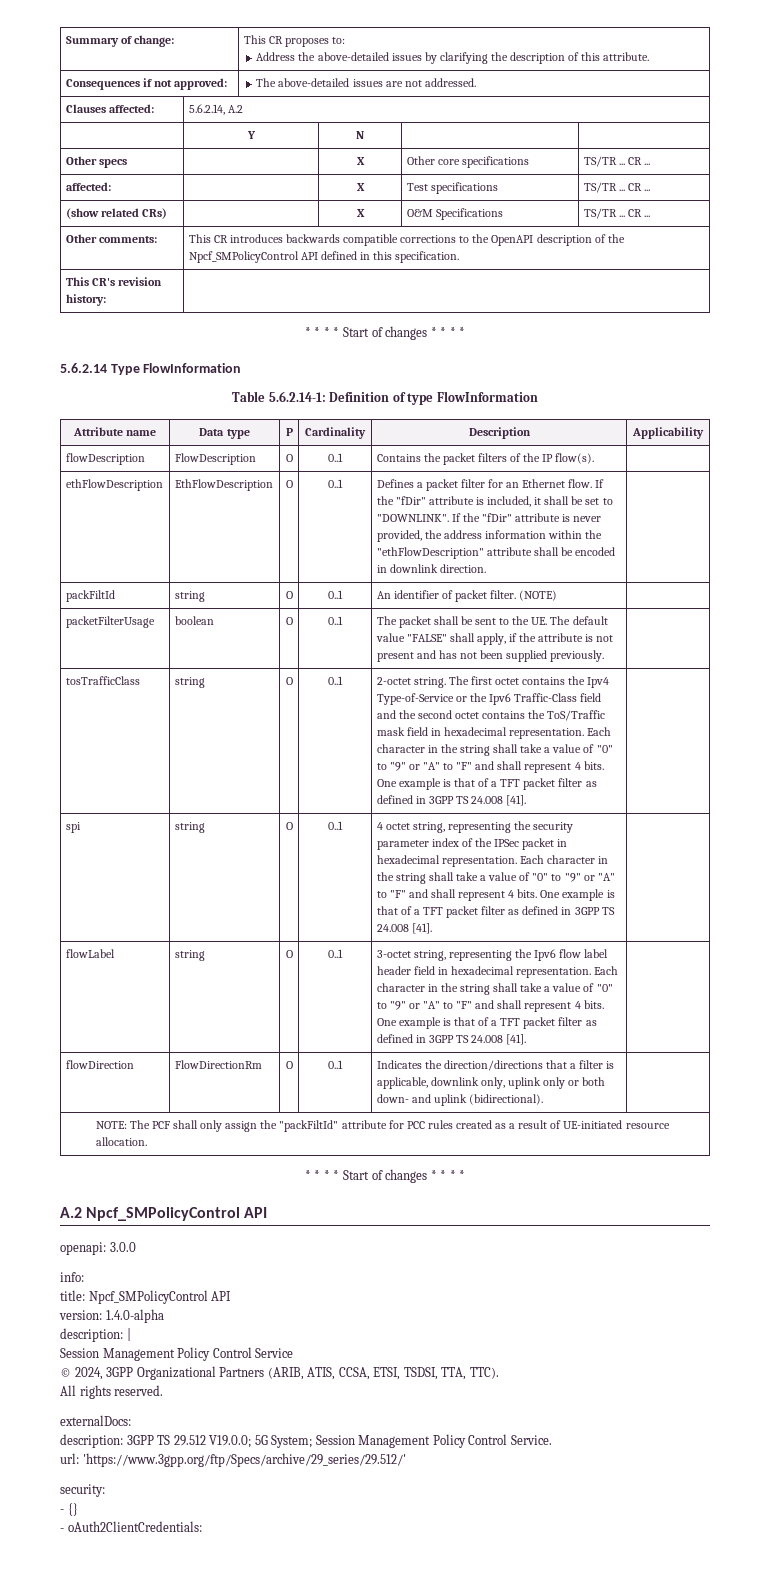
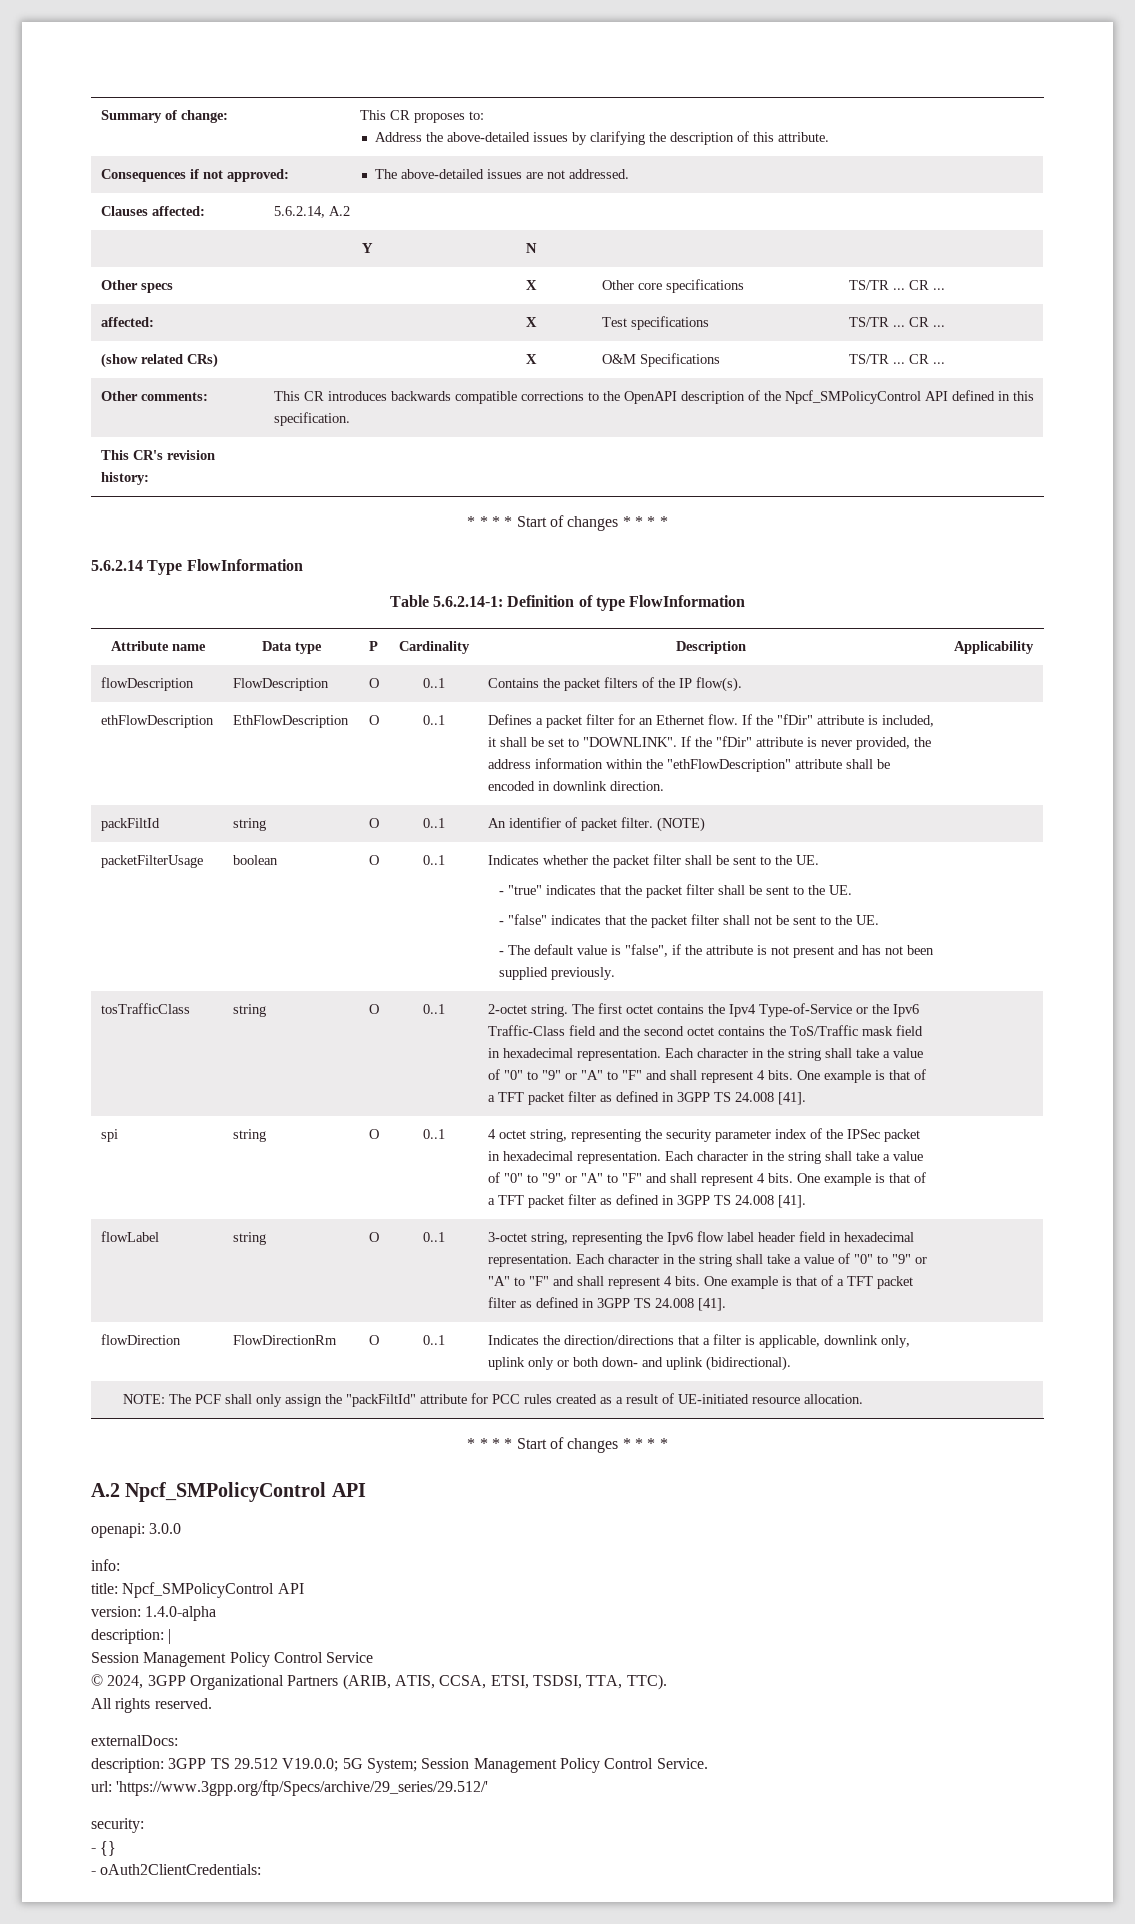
[376,616,608,628] [375,633,506,645] The packet shall be sent to the UE. The default value "FALSE" shall apply, -> [487,854,819,868] [498,884,852,898] [498,914,879,928] [498,944,668,957] Indicates whether the packet filter shall be sent to the UE. // - "true" indicates that the packet filter shall be sent to the UE. // - "false" indicates that the packet filter shall not be sent to the UE. // - The default value is "false",

